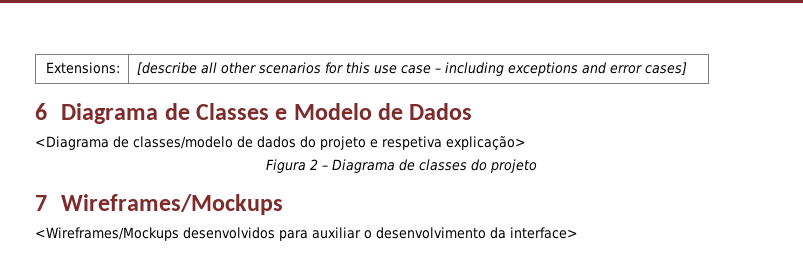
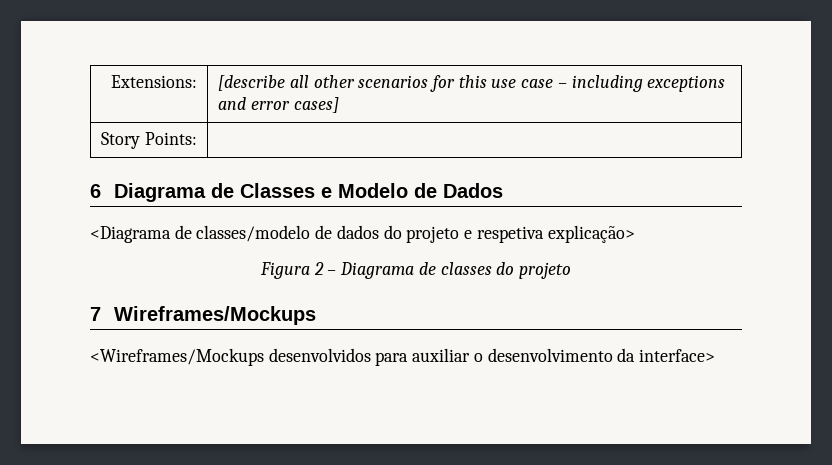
(688, 68) none -> [101,132,197,149] // Story Points: |

